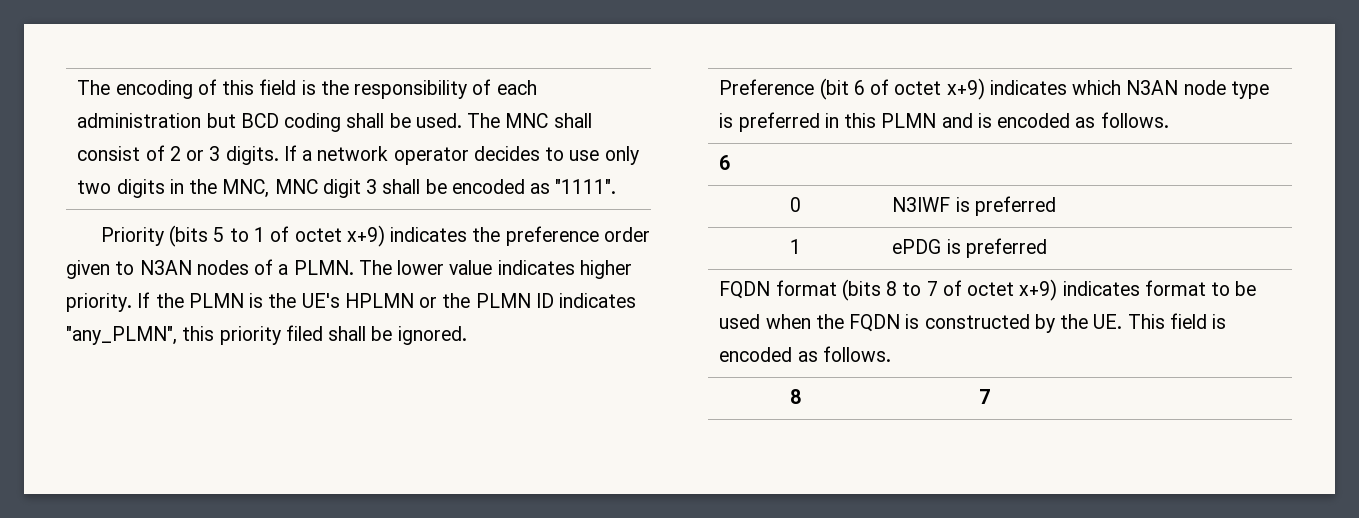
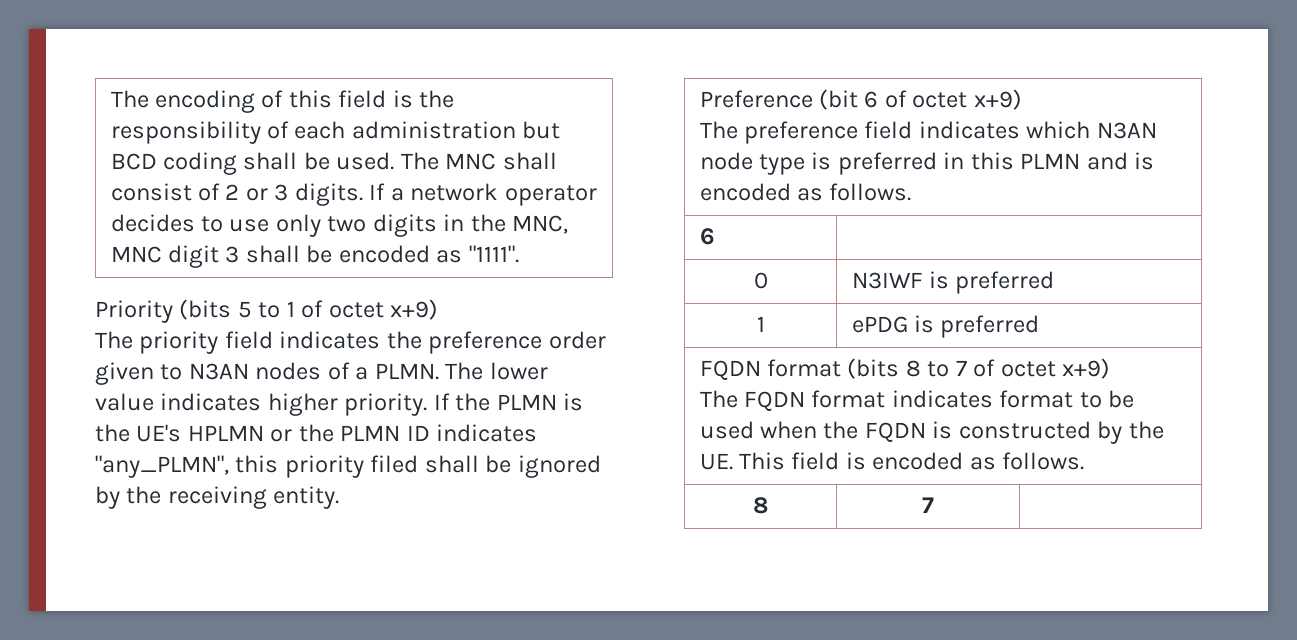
(385, 236) none -> [95,331,273,354] // The priority field
[397,326,467,345] ignored. -> [517,455,601,478] [95,486,340,509] ignored by the receiving entity.
(985, 89) none -> [699,121,913,144] // The preference field
(1058, 290) none -> [699,390,886,412] // The FQDN format

